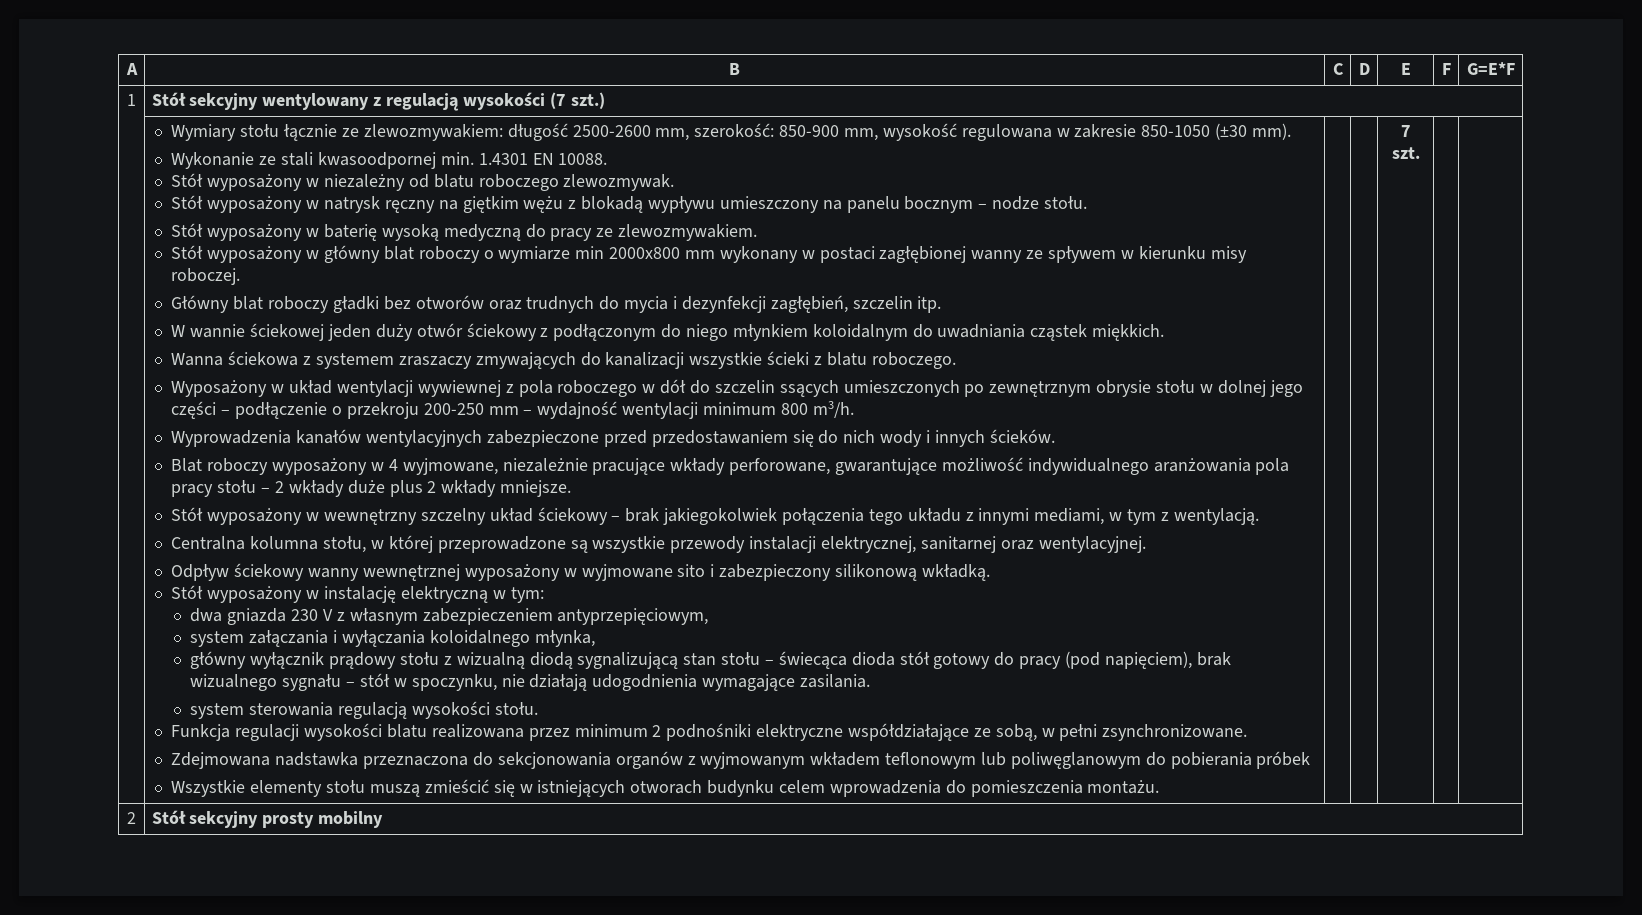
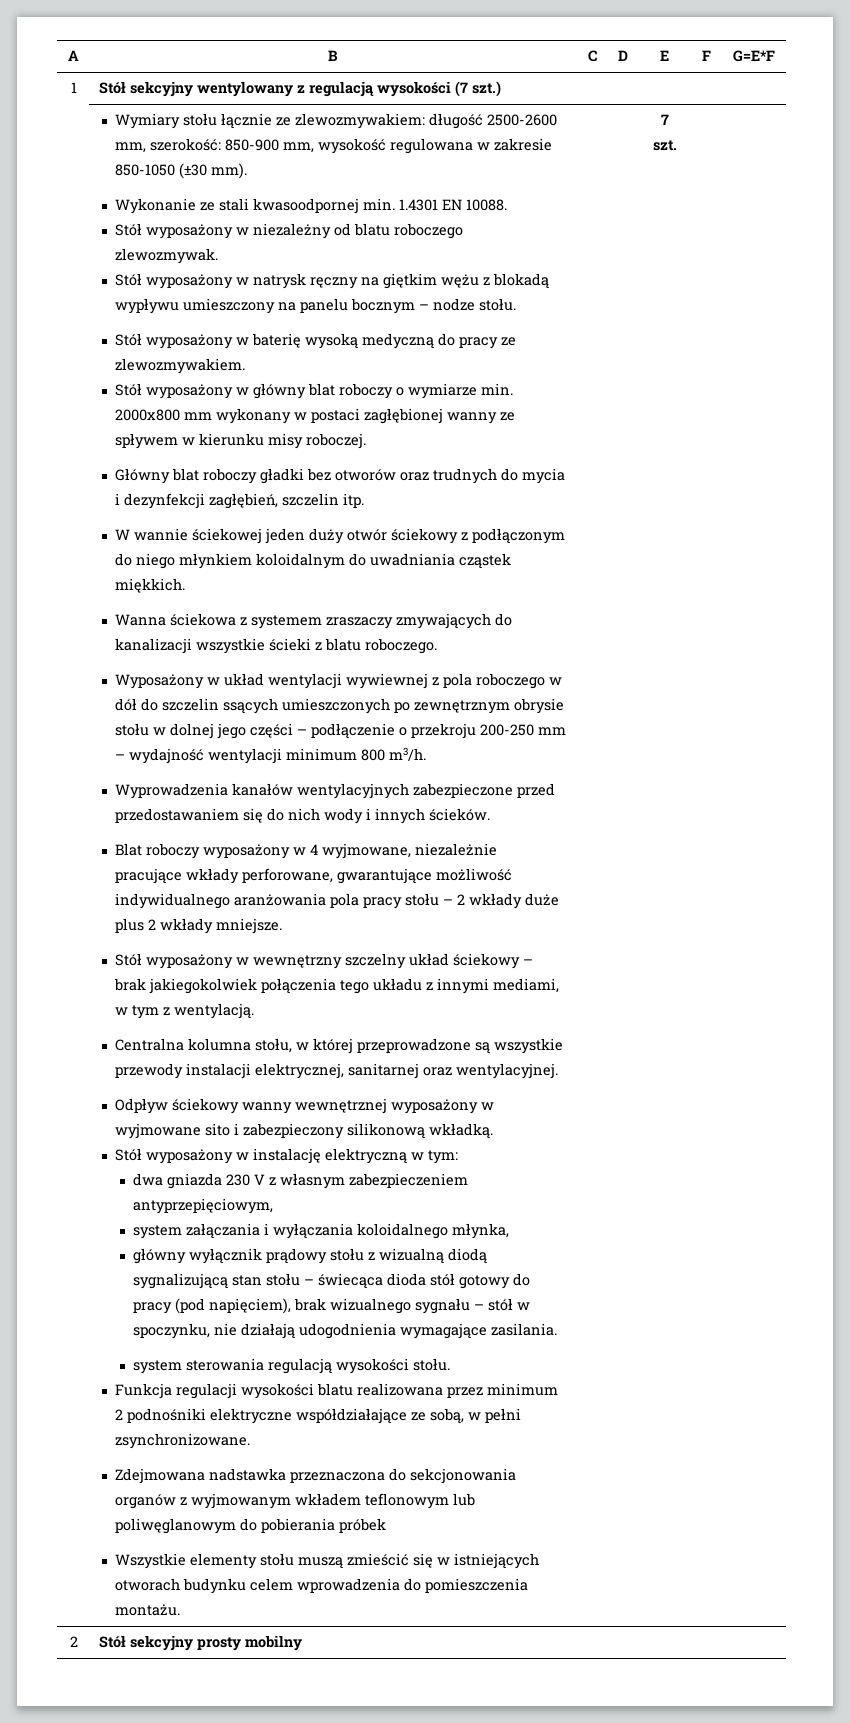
[575,246,605,259] min -> [481,383,514,395] min.

